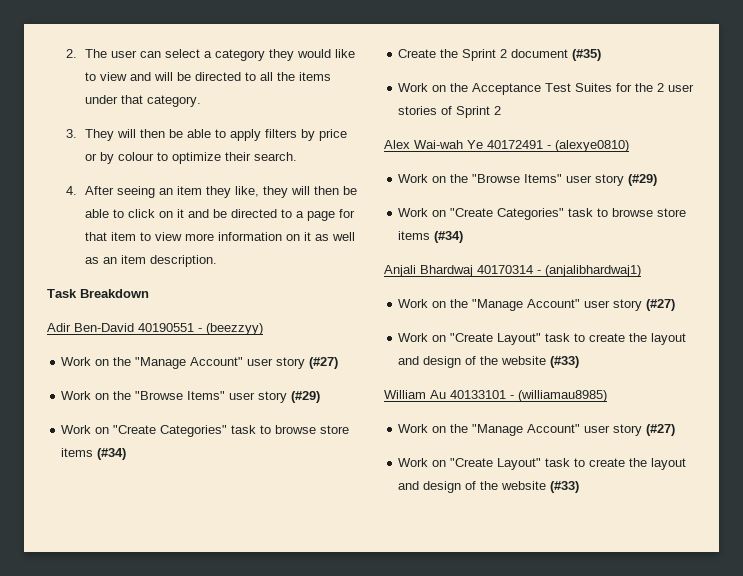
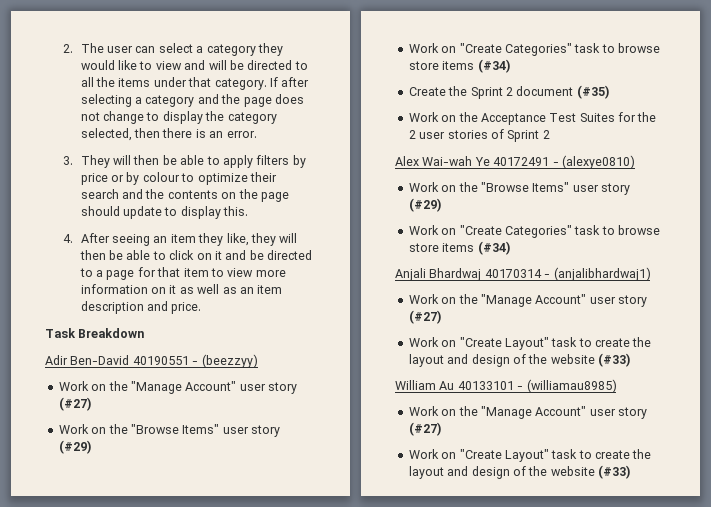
(202, 101) none -> [269,77,310,87] [80,94,304,107] [80,111,277,124] [80,128,257,141] If after selecting a category and the page does not change to display the category selected, then there is an error.
[254,152,298,161] search. -> [80,189,289,202] [80,206,249,219] search and the contents on the page should update to display this.
[150,255,218,267] description. -> [80,301,202,314] description and price.

